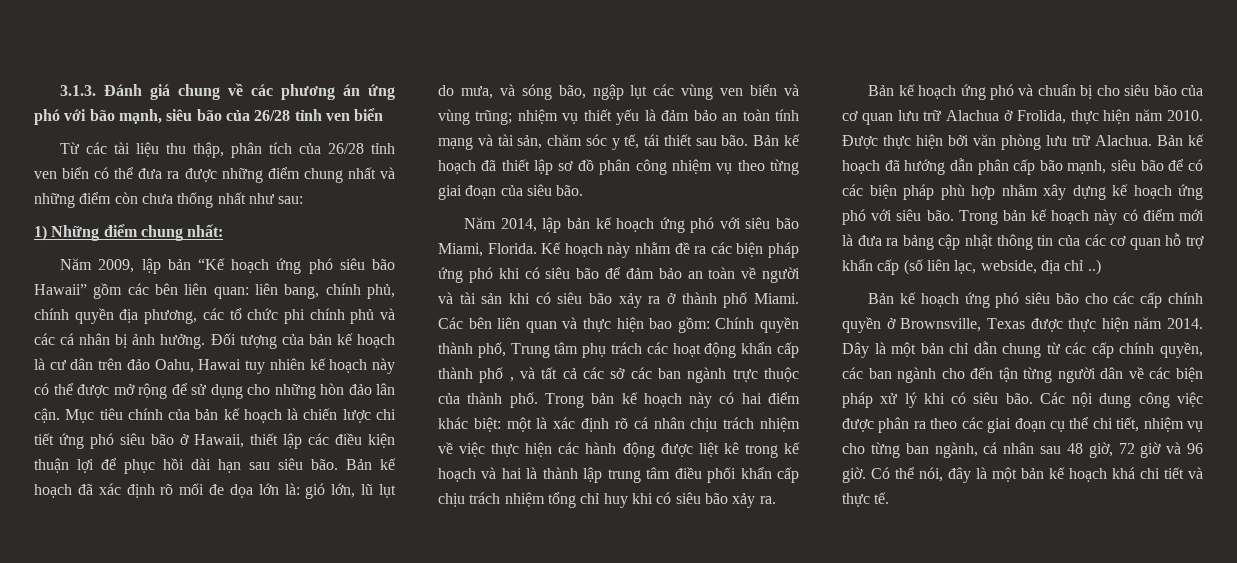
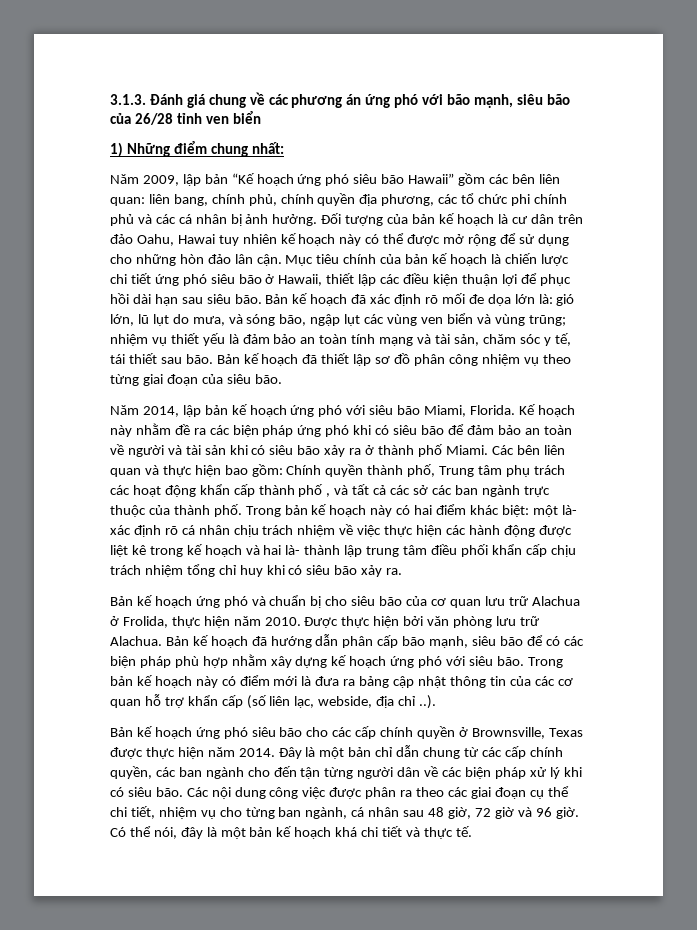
[60,142,396,158] [34,167,395,183] [34,192,304,208] // Từ các tài liệu thu thập, phân tích của 26/28 tỉnh ven biển có thể đưa ra được những điểm chung nhất và những điểm còn chưa thống nhất như sau: -> (261, 117) none
[536,417,548,429] là -> [561,505,577,515] là-
[526,467,538,479] là -> [285,545,301,555] là-
[1087,259,1101,275] ..) -> [419,695,437,709] ..).
[842,342,869,358] Dây -> [278,747,302,759] Đây

